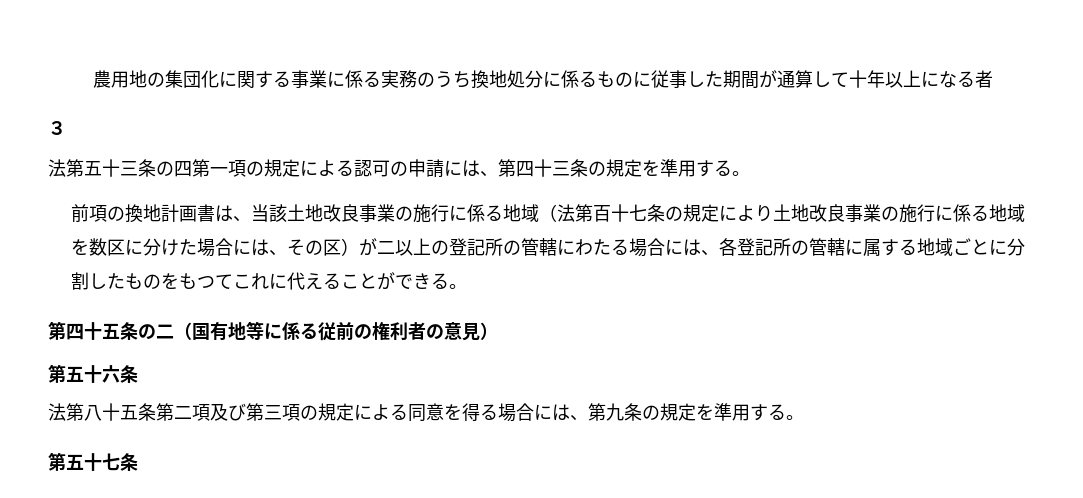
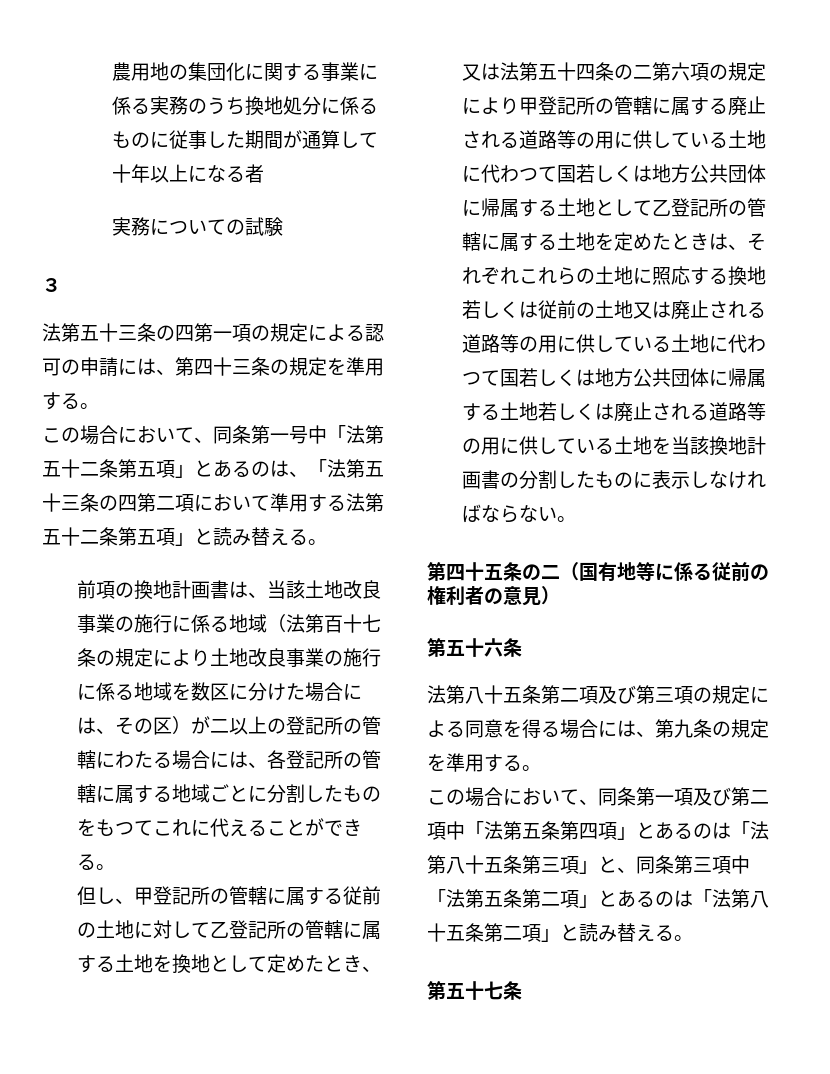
(994, 79) none -> [112,217,284,237] // 実務についての試験
(750, 173) none -> [42,425,384,445] [42,459,384,478] [42,493,384,512] [42,527,327,546] // この場合において、同条第一号中「法第五十二条第五項」とあるのは、「法第五十三条の四第二項において準用する法第五十二条第五項」と読み替える。
(467, 286) none -> [77,886,382,906] [77,920,382,940] [77,954,382,974] [462,62,767,81] [462,96,767,116] [462,130,767,149] [462,164,767,183] [462,198,767,218] [462,232,767,252] [462,266,767,286] [462,300,767,320] [462,334,767,353] [462,368,767,388] [462,402,767,422] [462,436,767,456] [462,470,767,489] [462,504,577,523] // 但し、甲登記所の管轄に属する従前の土地に対して乙登記所の管轄に属する土地を換地として定めたとき、又は法第五十四条の二第六項の規定により甲登記所の管轄に属する廃止される道路等の用に供している土地に代わつて国若しくは地方公共団体に帰属する土地として乙登記所の管轄に属する土地を定めたときは、それぞれこれらの土地に照応する換地若しくは従前の土地又は廃止される道路等の用に供している土地に代わつて国若しくは地方公共団体に帰属する土地若しくは廃止される道路等の用に供している土地を当該換地計画書の分割したものに表示しなければならない。
(804, 417) none -> [427,787,769,807] [427,821,769,840] [427,855,750,874] [427,889,769,908] [427,923,693,942] // この場合において、同条第一項及び第二項中「法第五条第四項」とあるのは「法第八十五条第三項」と、同条第三項中「法第五条第二項」とあるのは「法第八十五条第二項」と読み替える。

